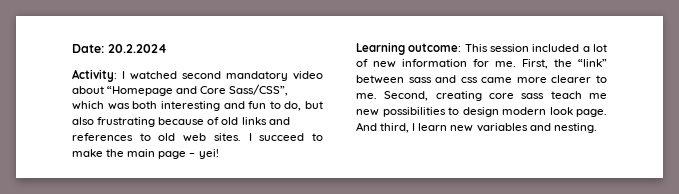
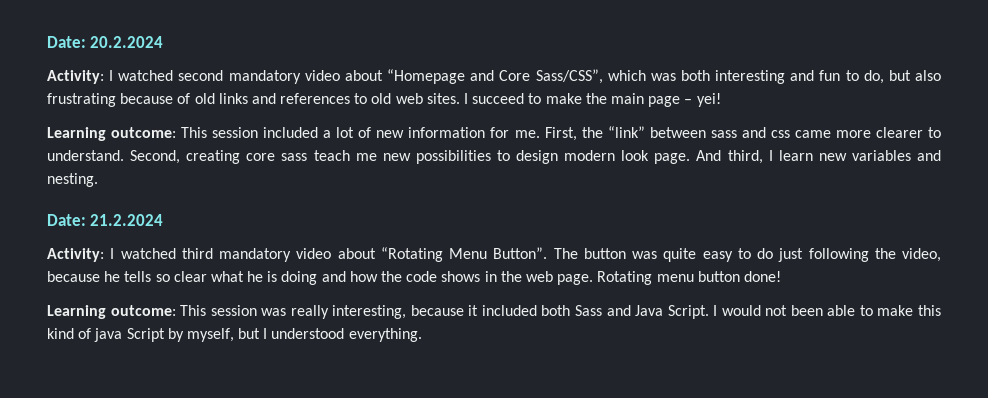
[356,93,377,99] me. -> [47,150,124,161] understand.
(597, 128) none -> [47,214,164,226] [47,247,941,262] [47,271,781,285] [47,305,941,319] [47,328,422,342] // Date: 21.2.2024 // Activity: I watched third mandatory video about “Rotating Menu Button”. The button was quite easy to do just following the video, because he tells so clear what he is doing and how the code shows in the web page. Rotating menu button done! // Learning outcome: This session was really interesting, because it included both Sass and Java Script. I would not been able to make this kind of java Script by myself, but I understood everything.

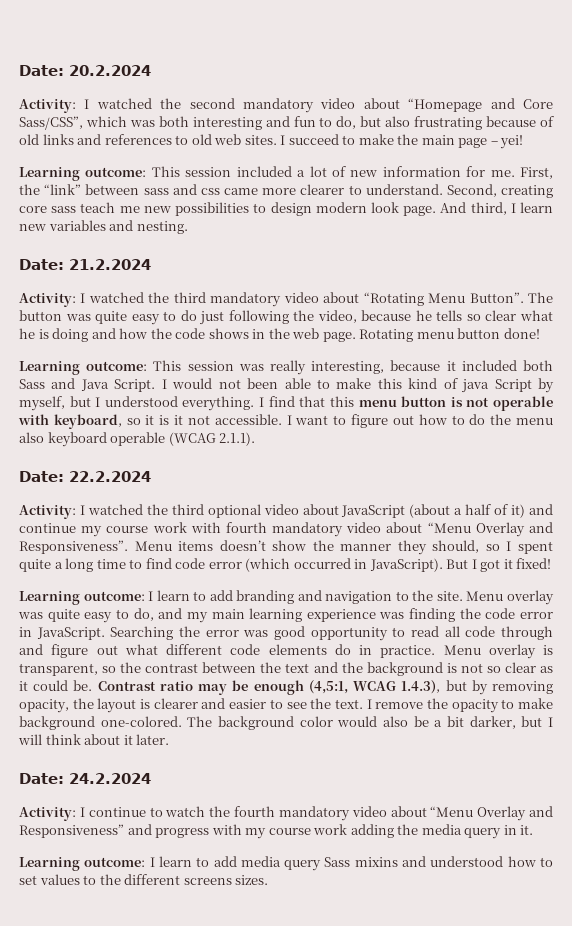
(174, 75) none -> [160,98,182,109] the
(176, 253) none -> [148,292,170,303] the
(422, 335) none -> [259,396,554,411] [18,414,553,429] [19,432,256,447] [19,471,151,482] [19,504,554,519] [19,522,553,537] [19,540,553,555] [19,558,552,572] [19,590,555,605] [18,608,554,623] [19,626,553,641] [19,644,553,659] [19,662,553,676] [19,680,553,695] [19,698,553,713] [19,716,554,730] [18,734,170,745] [19,773,151,784] [19,806,553,821] [19,824,534,839] [19,856,554,871] [19,874,269,885] I find that this menu button is not operable with keyboard, so it is it not accessible. I want to figure out how to do the menu also keyboard operable (WCAG 2.1.1). // Date: 22.2.2024 // Activity: I watched the third optional video about JavaScript (about a half of it) and continue my course work with fourth mandatory video about “Menu Overlay and Responsiveness”. Menu items doesn’t show the manner they should, so I spent quite a long time to find code error (which occurred in JavaScript). But I got it fixed! // Learning outcome: I learn to add branding and navigation to the site. Menu overlay was quite easy to do, and my main learning experience was finding the code error in JavaScript. Searching the error was good opportunity to read all code through and figure out what different code elements do in practice. Menu overlay is transparent, so the contrast between the text and the background is not so clear as it could be. Contrast ratio may be enough (4,5:1, WCAG 1.4.3), but by removing opacity, the layout is clearer and easier to see the text. I remove the opacity to make background one-colored. The background color would also be a bit darker, but I will think about it later. // Date: 24.2.2024 // Activity: I continue to watch the fourth mandatory video about “Menu Overlay and Responsiveness” and progress with my course work adding the media query in it. // Learning outcome: I learn to add media query Sass mixins and understood how to set values to the different screens sizes.

